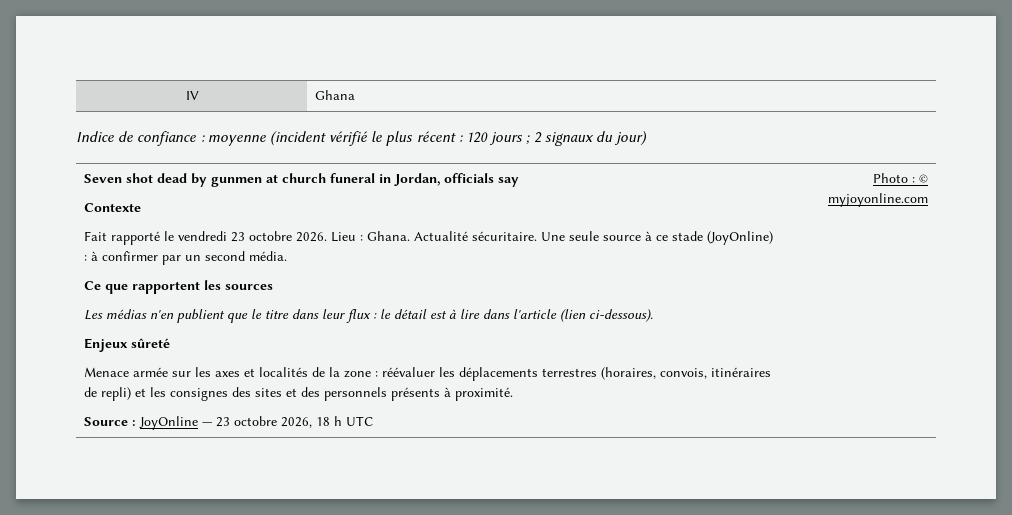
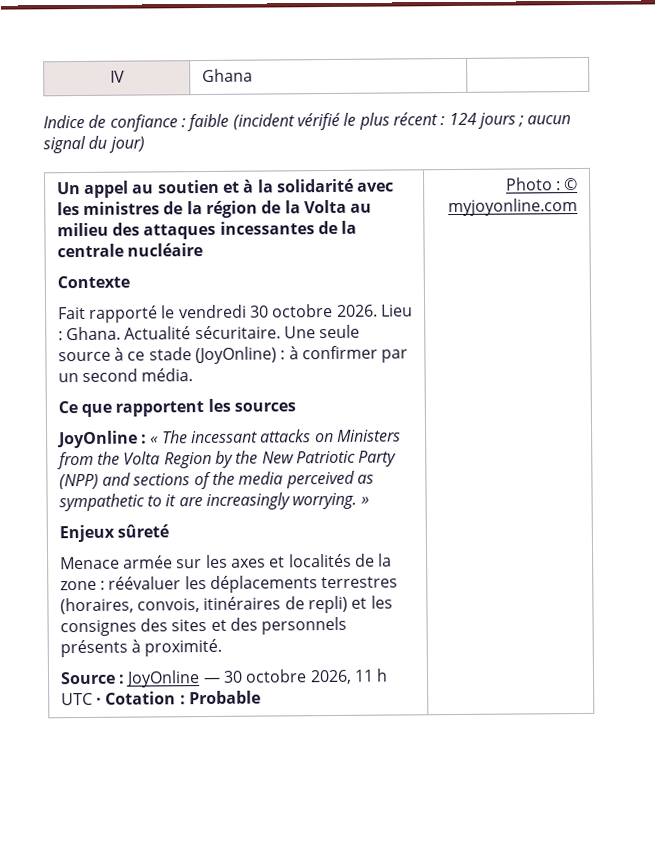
[207,135,266,146] moyenne -> [187,113,230,132] faible
[466,132,489,143] 120 -> [448,112,477,126] 124
[533,132,594,146] 2 signaux -> [527,115,572,125] [43,135,86,154] aucun signal
[83,173,519,187] Seven shot dead by gunmen at church funeral in Jordan, officials say -> [56,178,395,198] [56,199,373,219] [56,220,358,240] [56,243,203,258] Un appel au soutien et à la solidarité avec les ministres de la région de la Volta au milieu des attaques incessantes de la centrale nucléaire
[230,232,245,242] 23 -> [249,305,269,318] 30
[83,309,653,323] Les médias n'en publient que le titre dans leur flux : le détail est à lire dans l'article (lien ci-dessous). -> [56,429,401,449] [56,450,398,470] [58,470,374,490] [58,492,369,512] JoyOnline : « The incessant attacks on Ministers from the Volta Region by the New Patriotic Party (NPP) and sections of the media perceived as sympathetic to it are increasingly worrying. »
[215,417,230,427] 23 -> [222,670,243,683] 30
[315,417,330,426] 18 -> [353,669,374,682] 11
(373, 421) none -> [95,690,261,705] · Cotation : Probable

